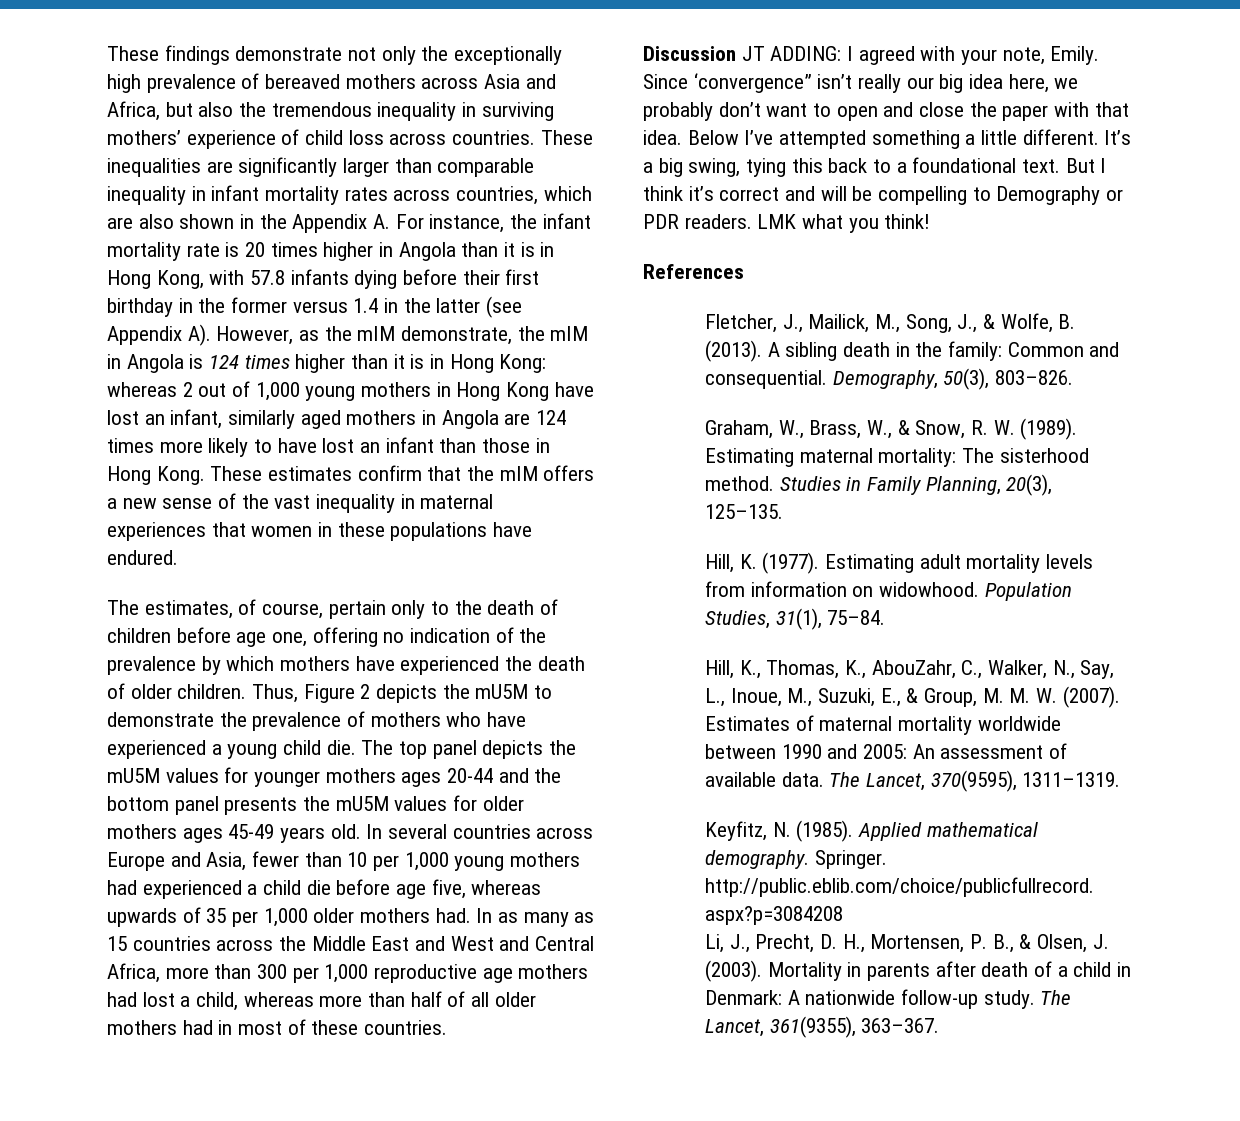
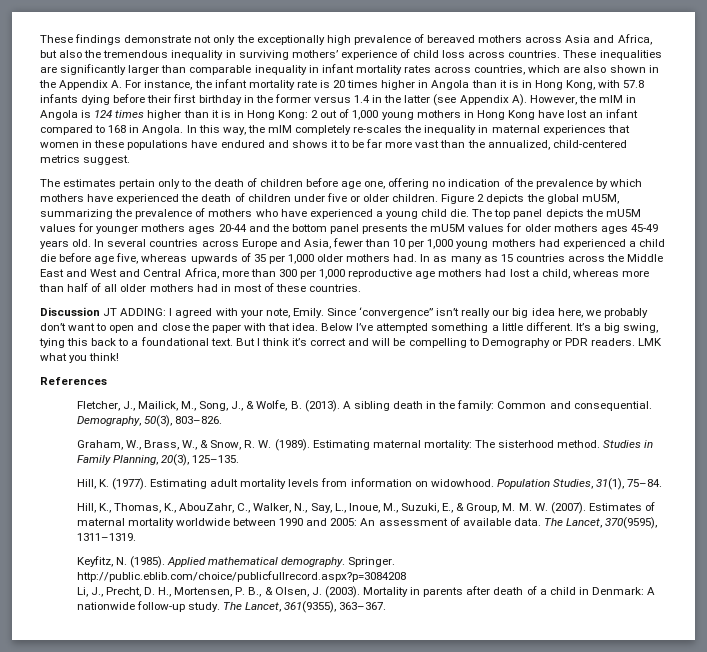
[299,326,513,345] as the mIM demonstrate, -> (577, 100) none
[107,382,177,397] whereas -> (309, 115) none
[170,409,567,429] [107,437,550,457] [107,465,595,485] [107,493,311,509] infant, similarly aged mothers in Angola are 124 times more likely to have lost an infant than those in Hong Kong. These estimates confirm that the mIM offers a new sense of the vast -> [606,109,639,118] [40,125,422,135] infant compared to 168 in Angola. In this way, the mIM completely re-scales the
[107,550,178,565] [107,599,324,619] endured. // The estimates, of course, -> [220,139,627,150] [40,155,131,165] [40,179,117,187] endured and shows it to be far more vast than the annualized, child-centered metrics suggest. // The estimates
(125, 691) none -> [247,193,360,202] children under five or
[252,684,299,703] Thus, -> (439, 198) none
[475,684,553,699] [107,712,214,727] mU5M to demonstrate -> [546,194,619,204] [40,209,113,219] global mU5M, summarizing

